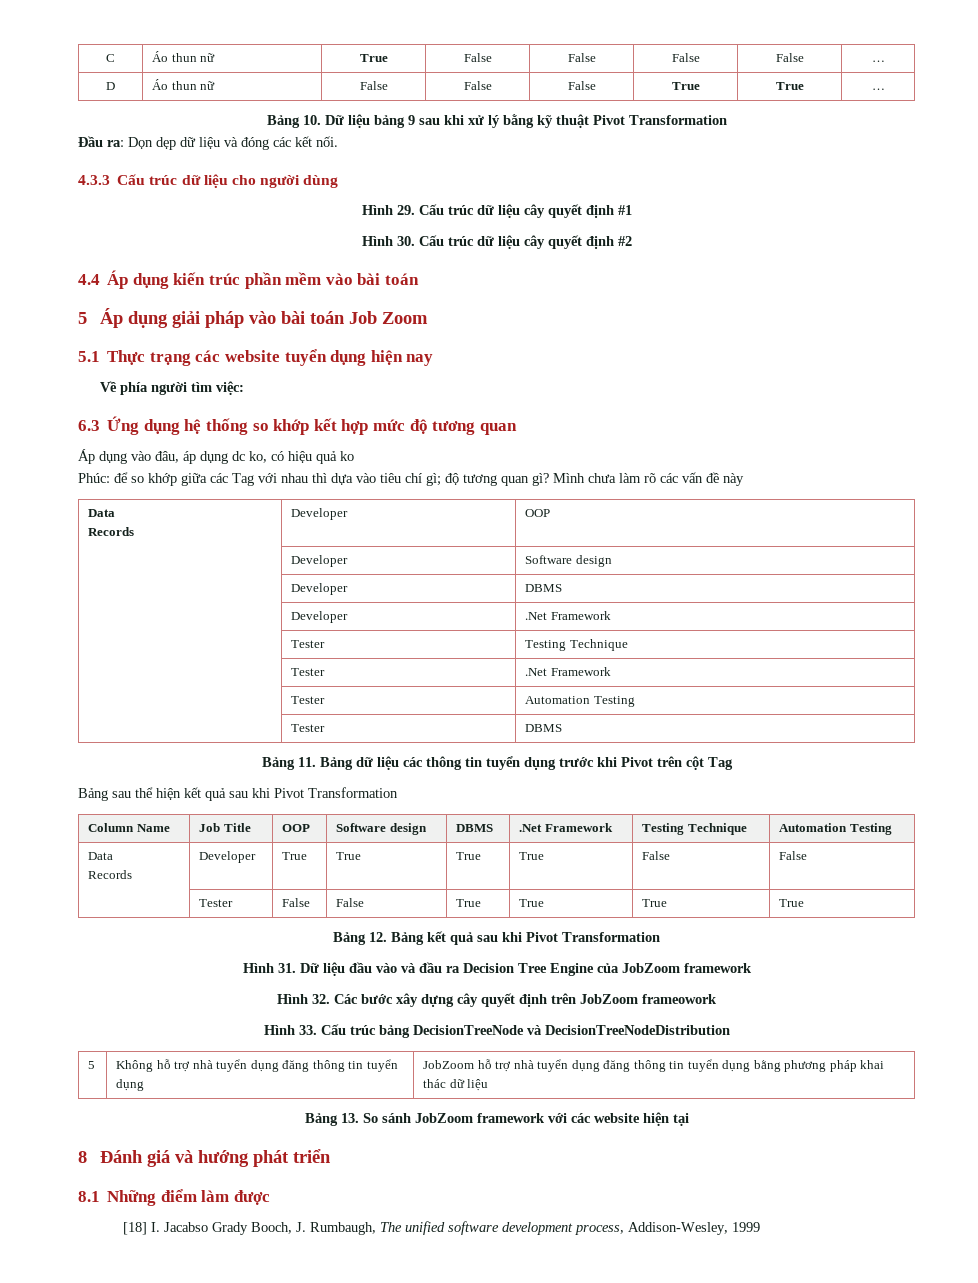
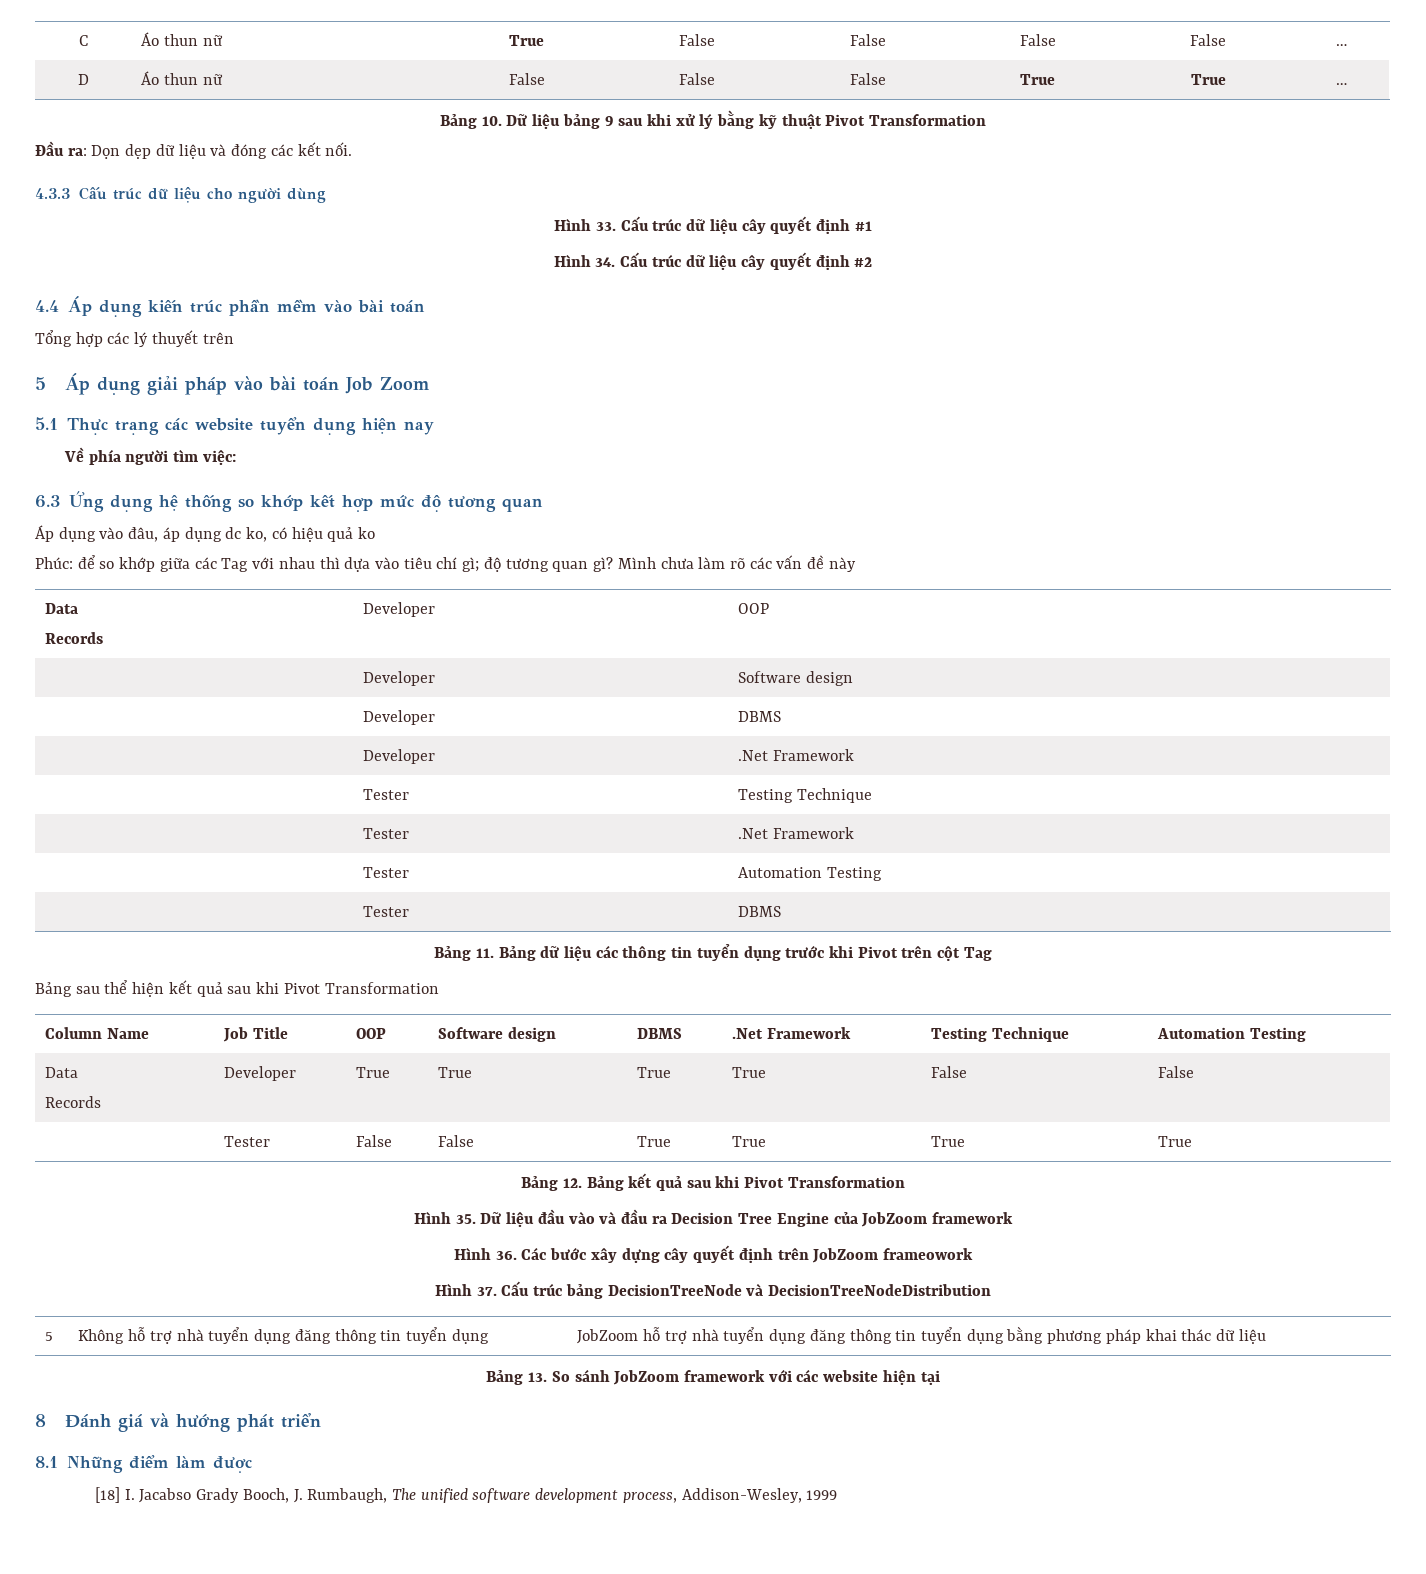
[396,205,415,215] 29. -> [595,222,616,231] 33.
[396,236,415,246] 30. -> [595,257,616,267] 34.
(419, 279) none -> [35,330,234,347] // Tổng hợp các lý thuyết trên
[277,963,296,973] 31. -> [455,1214,476,1224] 35.
[312,994,330,1004] 32. -> [495,1251,517,1260] 36.
[298,1025,317,1035] 33. -> [476,1287,497,1296] 37.

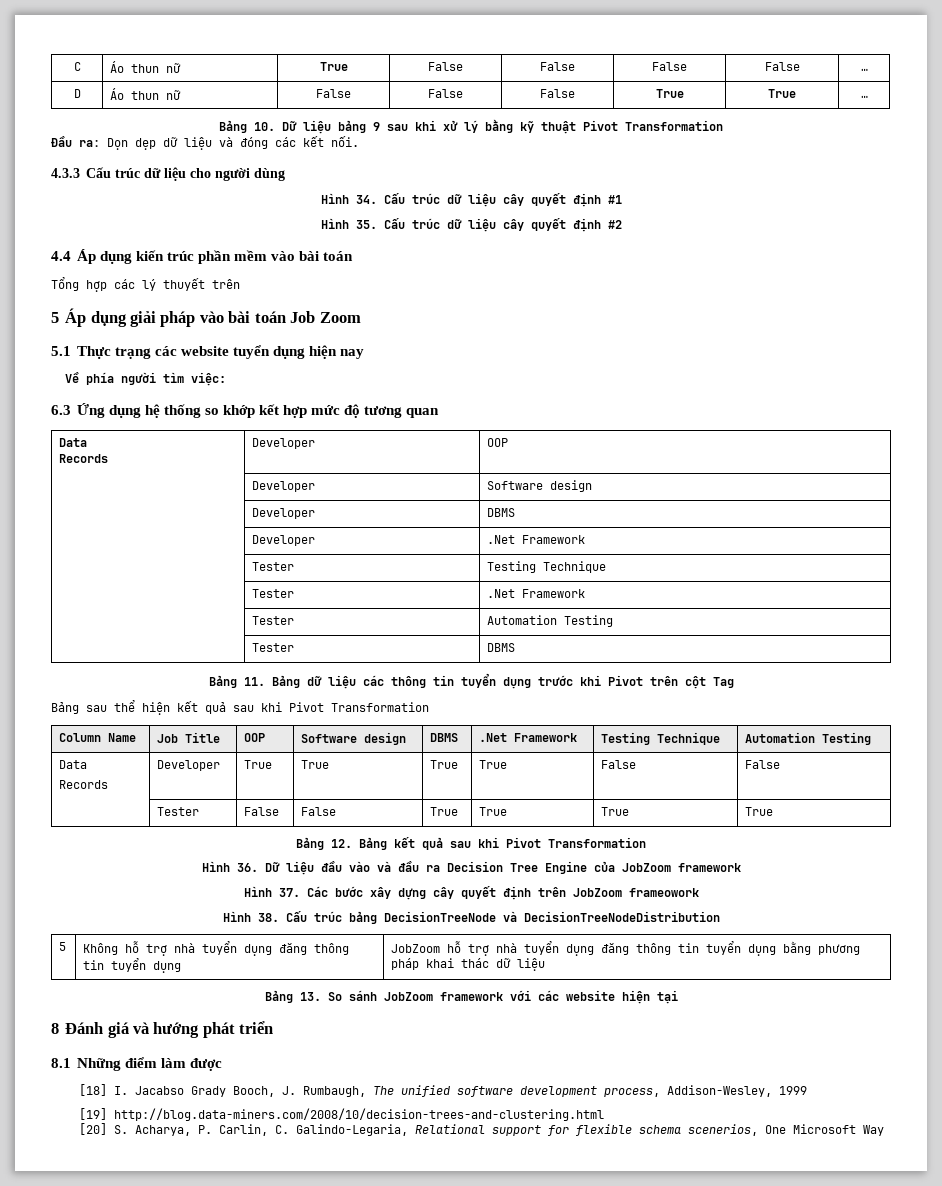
[595,222,616,231] 33. -> [355,195,377,204] 34.
[595,257,616,267] 34. -> [355,220,377,229] 35.
[35,525,375,542] [35,555,856,572] // Áp dụng vào đâu, áp dụng dc ko, có hiệu quả ko // Phúc: để so khớp giữa các Tag với nhau thì dựa vào tiêu chí gì; độ tương quan gì? Mình chưa làm rõ các vấn đề này -> (440, 413) none
[455,1214,476,1224] 35. -> [236,863,258,872] 36.
[495,1251,517,1260] 36. -> [278,888,300,897] 37.
[476,1287,497,1296] 37. -> [257,913,279,922] 38.
(838, 1495) none -> [79,1108,605,1121] [79,1123,885,1136] // [19] http://blog.data-miners.com/2008/10/decision-trees-and-clustering.html // [20] S. Acharya, P. Carlin, C. Galindo-Legaria, Relational support for flexible schema scenerios, One Microsoft Way

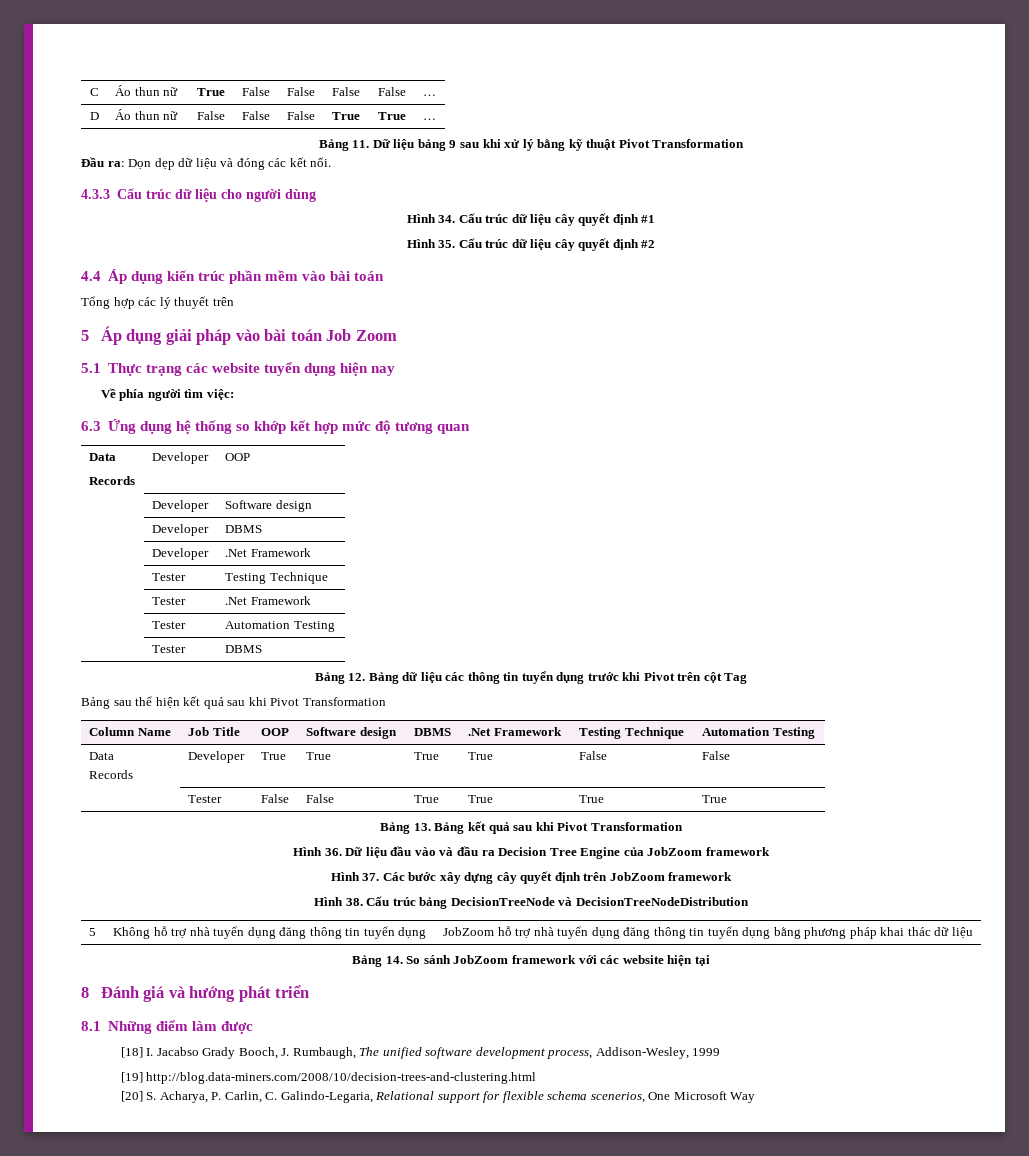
[254,122,275,131] 10. -> [352,140,370,148] 11.
[243,677,265,686] 11. -> [348,673,366,681] 12.
[331,839,352,848] 12. -> [413,823,431,831] 13.
[628,888,699,897] frameowork -> [668,872,733,881] framework
[299,992,321,1001] 13. -> [385,956,403,964] 14.

